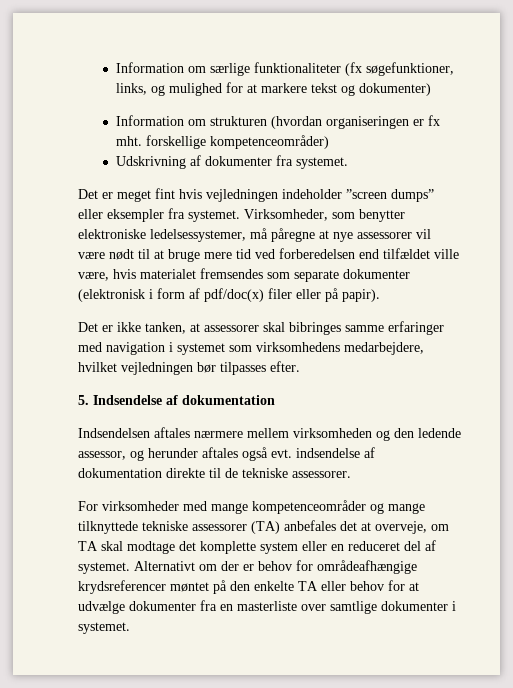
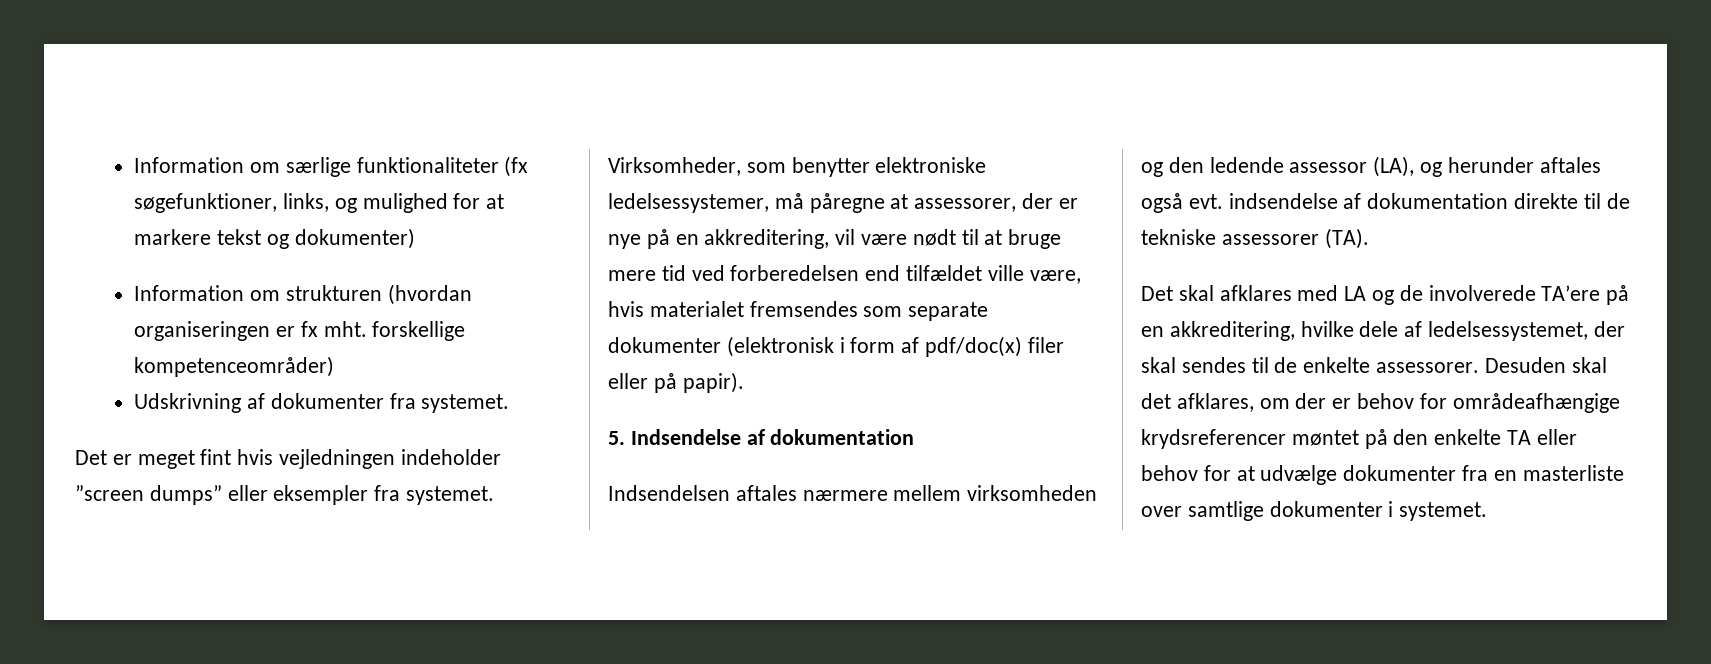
[333,232,412,242] nye assessorer -> [914,193,1078,212] [608,229,830,249] assessorer, der er nye på en akkreditering,
[78,321,444,335] [78,342,424,355] [78,361,300,375] // Det er ikke tanken, at assessorer skal bibringes samme erfaringer med navigation i systemet som virksomhedens medarbejdere, hvilket vejledningen bør tilpasses efter. -> (744, 382) none
[78,451,126,460] assessor, -> [1289,156,1415,177] assessor (LA),
[292,471,351,478] [78,500,425,514] [78,520,449,534] [78,540,436,554] [78,561,195,574] assessorer. // For virksomheder med mange kompetenceområder og mange tilknyttede tekniske assessorer (TA) anbefales det at overveje, om TA skal modtage det komplette system eller en reduceret del af systemet. Alternativt -> [1221,228,1369,249] [1141,285,1630,305] [1141,321,1625,341] [1141,357,1607,373] [1141,393,1254,412] assessorer (TA). // Det skal afklares med LA og de involverede TA’ere på en akkreditering, hvilke dele af ledelsessystemet, der skal sendes til de enkelte assessorer. Desuden skal det afklares,

